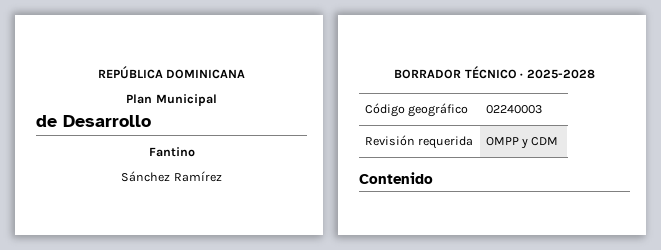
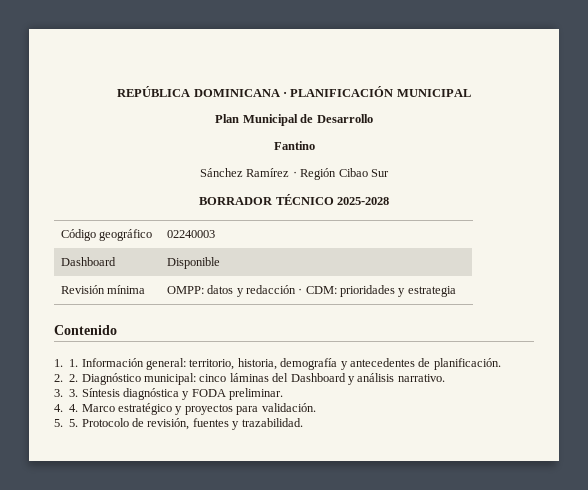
(246, 74) none -> [283,86,471,97] · PLANIFICACIÓN MUNICIPAL
(217, 100) // -> (298, 120) none
(222, 176) none -> [292,168,389,180] · Región Cibao Sur
[520,73,524,78] · -> (334, 199) none
(542, 109) none -> [60,257,116,266] [166,257,220,269] // Dashboard | Disponible
[418,136,474,149] [485,137,559,149] [359,172,433,184] requerida | OMPP y CDM // Contenido -> [107,285,146,294] [166,285,456,297] [54,325,117,335] [54,358,501,370] [54,373,445,385] [54,388,284,400] [54,403,316,415] [54,418,303,430] mínima | OMPP: datos y redacción · CDM: prioridades y estrategia // Contenido // 1. 1. Información general: territorio, historia, demografía y antecedentes de planificación. // 2. 2. Diagnóstico municipal: cinco láminas del Dashboard y análisis narrativo. // 3. 3. Síntesis diagnóstica y FODA preliminar. // 4. 4. Marco estratégico y proyectos para validación. // 5. 5. Protocolo de revisión, fuentes y trazabilidad.

